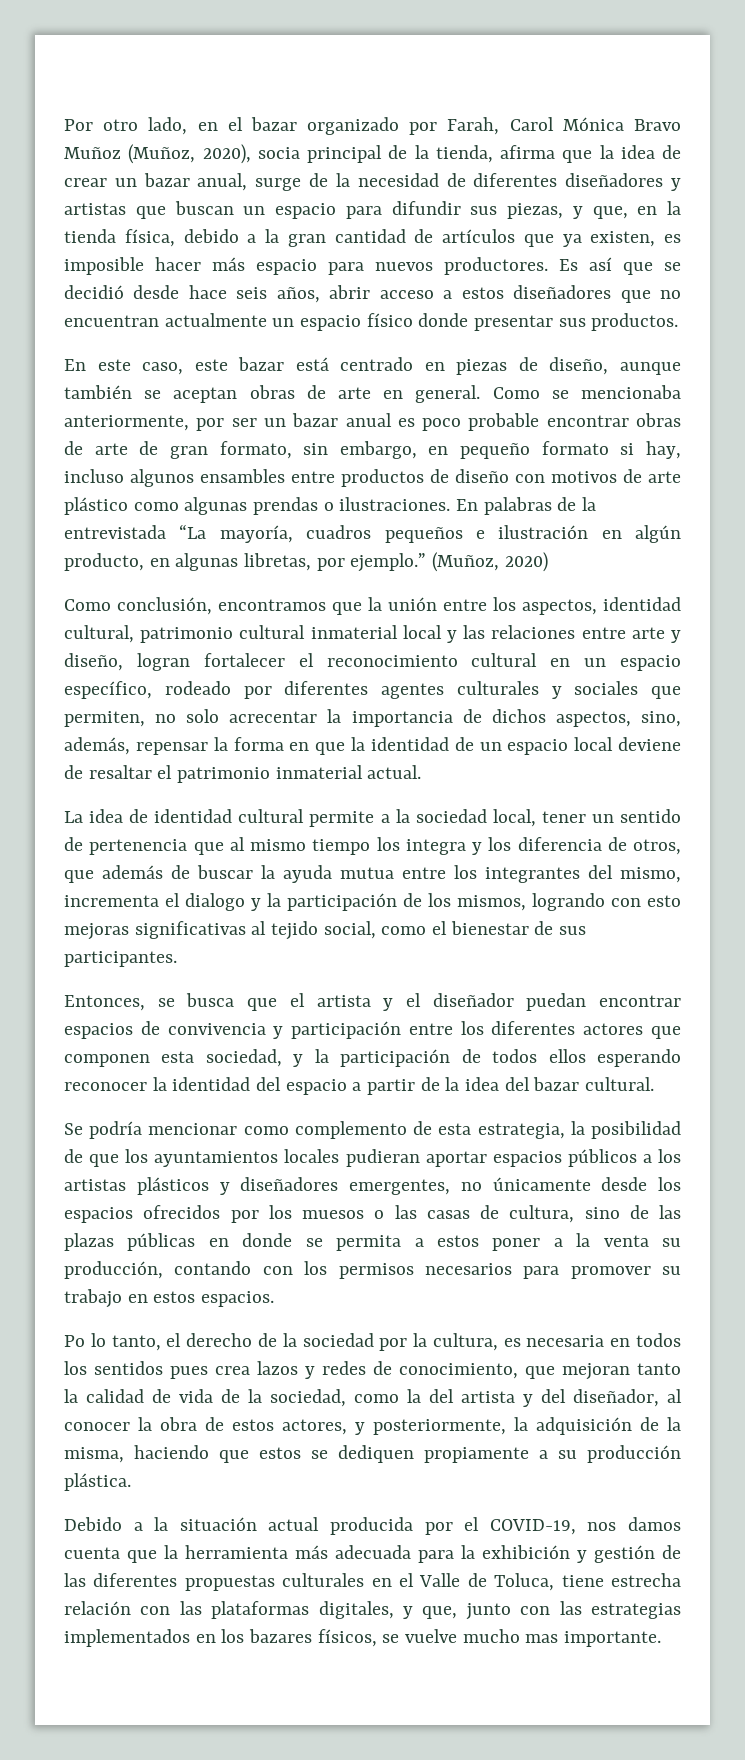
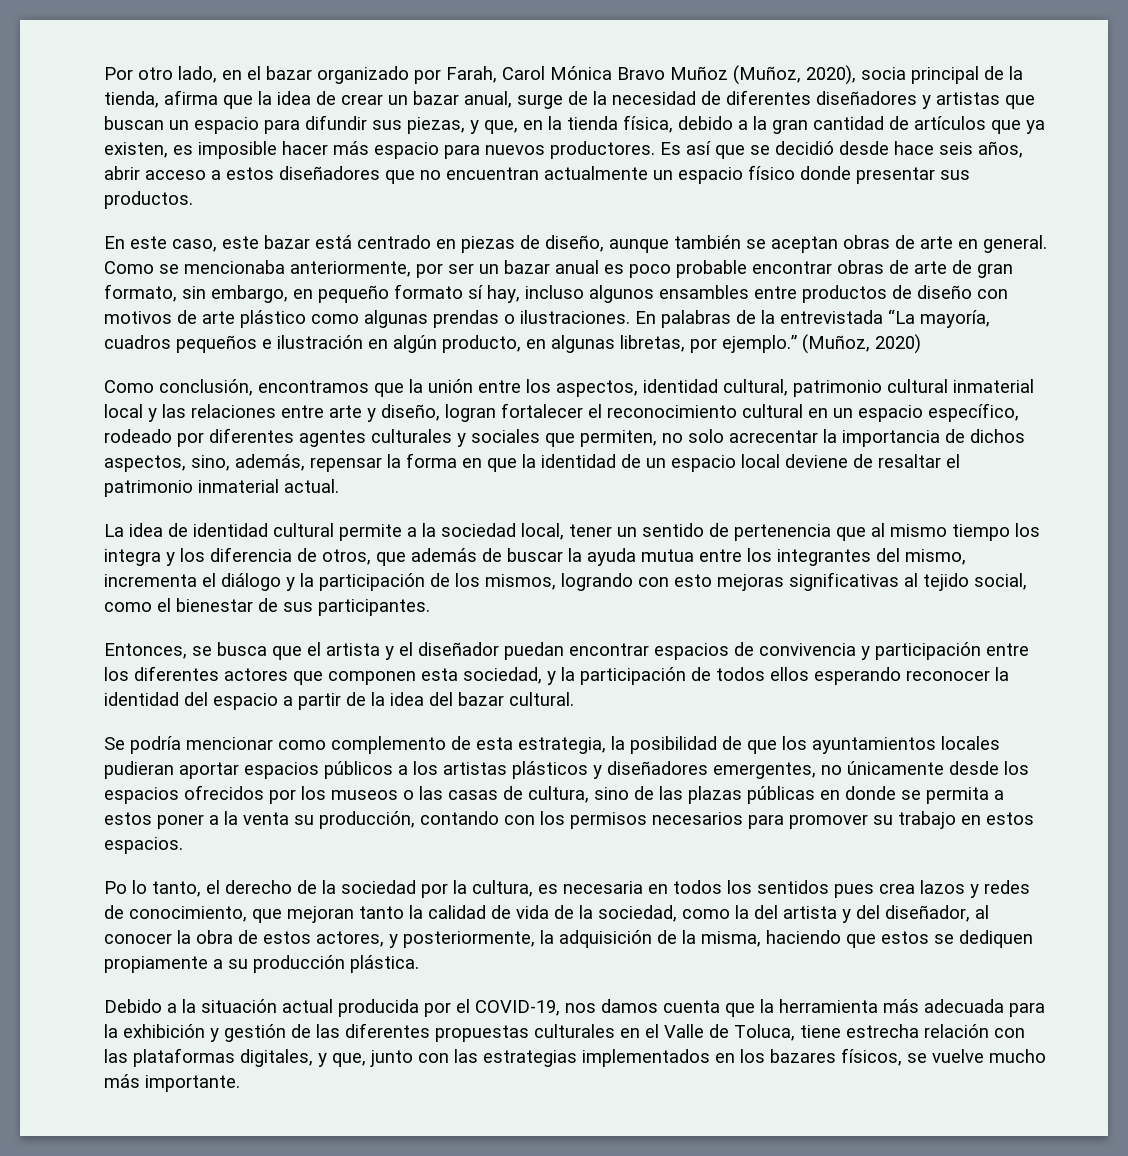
[620,443,635,455] si -> [468,285,483,299] sí
[185,893,245,911] dialogo -> [221,573,281,591] diálogo
[302,1210,364,1219] muesos -> [331,790,398,800] museos
[525,1634,559,1643] mas -> [104,1074,140,1088] más

